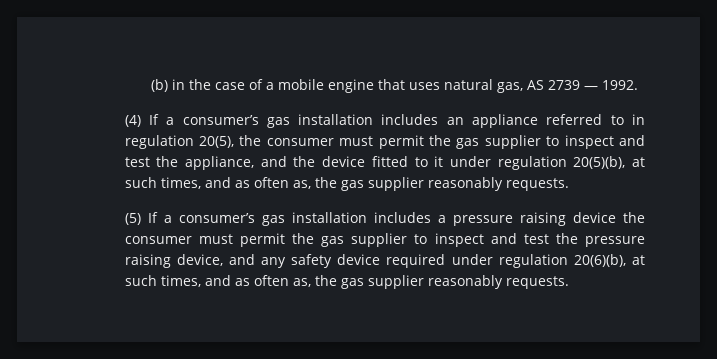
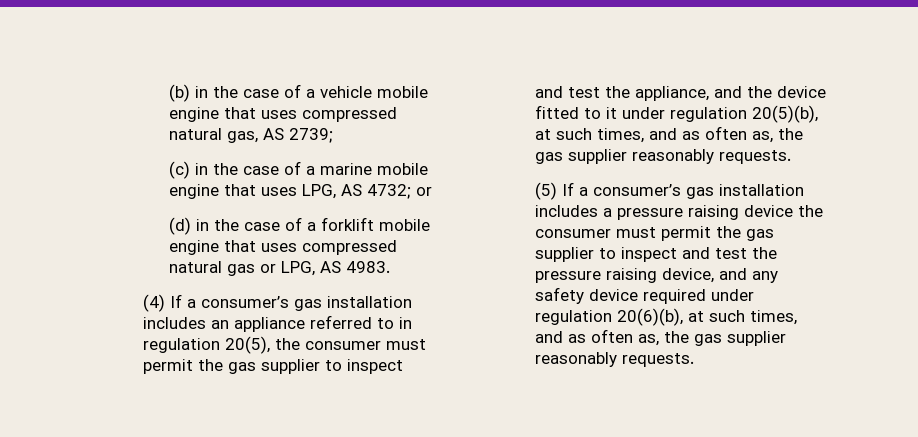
[278,79,441,93] mobile engine that uses -> [319,86,428,98] [168,107,397,122] vehicle mobile engine that uses compressed
[548,80,639,90] 2739 — 1992. -> [288,128,333,143] [168,161,428,179] [168,184,432,199] [168,217,430,235] [168,240,397,255] [168,261,390,276] 2739; // (c) in the case of a marine mobile engine that uses LPG, AS 4732; or // (d) in the case of a forklift mobile engine that uses compressed natural gas or LPG, AS 4983.

